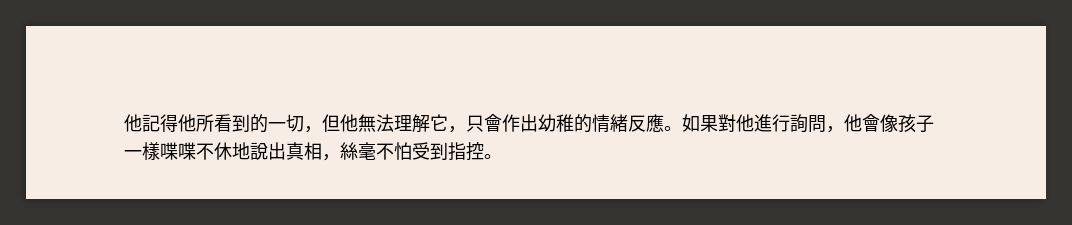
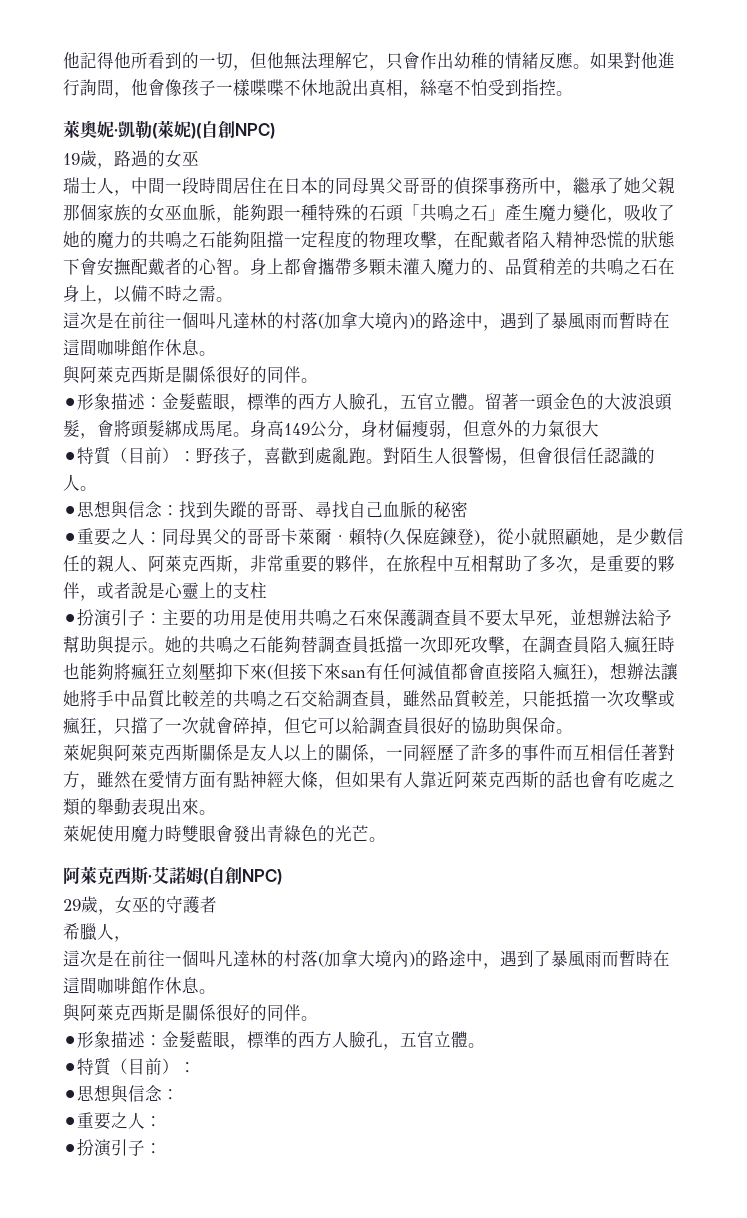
(502, 156) none -> [63,120,275,139] [63,150,199,169] [63,177,675,196] [63,204,675,223] [63,231,675,250] [63,258,675,276] [63,285,233,304] [63,312,670,331] [63,339,216,356] [63,366,318,384] [63,393,672,412] [63,420,599,439] [63,447,655,466] [63,474,97,491] [63,501,468,519] [63,528,684,547] [63,555,675,574] [63,582,267,601] [63,608,672,628] [63,636,675,655] [63,662,678,682] [63,690,675,709] [63,717,573,736] [63,744,675,763] [63,771,675,790] [63,797,216,816] [63,825,386,843] [63,866,282,885] [63,896,217,915] [63,923,131,942] [63,950,670,969] [63,977,216,994] [63,1004,318,1022] [63,1031,485,1050] [63,1058,196,1076] [63,1085,179,1103] [63,1112,162,1130] [63,1138,162,1157] // 萊奧妮‧凱勒(萊妮)(自創NPC) // 19歲，路過的女巫 // 瑞士人，中間一段時間居住在日本的同母異父哥哥的偵探事務所中，繼承了她父親那個家族的女巫血脈，能夠跟一種特殊的石頭「共鳴之石」產生魔力變化，吸收了她的魔力的共鳴之石能夠阻擋一定程度的物理攻擊，在配戴者陷入精神恐慌的狀態下會安撫配戴者的心智。身上都會攜帶多顆未灌入魔力的、品質稍差的共鳴之石在身上，以備不時之需。 // 這次是在前往一個叫凡達林的村落(加拿大境內)的路途中，遇到了暴風雨而暫時在這間咖啡館作休息。 // 與阿萊克西斯是關係很好的同伴。 // ⚫形象描述：金髮藍眼，標準的西方人臉孔，五官立體。留著一頭金色的大波浪頭髮，會將頭髮綁成馬尾。身高149公分，身材偏瘦弱，但意外的力氣很大 // ⚫特質（目前）：野孩子，喜歡到處亂跑。對陌生人很警惕，但會很信任認識的人。 // ⚫思想與信念：找到失蹤的哥哥、尋找自己血脈的秘密 // ⚫重要之人：同母異父的哥哥卡萊爾‧賴特(久保庭鍊登)，從小就照顧她，是少數信任的親人、阿萊克西斯，非常重要的夥伴，在旅程中互相幫助了多次，是重要的夥伴，或者說是心靈上的支柱 // ⚫扮演引子：主要的功用是使用共鳴之石來保護調查員不要太早死，並想辦法給予幫助與提示。她的共鳴之石能夠替調查員抵擋一次即死攻擊，在調查員陷入瘋狂時也能夠將瘋狂立刻壓抑下來(但接下來san有任何減值都會直接陷入瘋狂)，想辦法讓她將手中品質比較差的共鳴之石交給調查員，雖然品質較差，只能抵擋一次攻擊或瘋狂，只擋了一次就會碎掉，但它可以給調查員很好的協助與保命。 // 萊妮與阿萊克西斯關係是友人以上的關係，一同經歷了許多的事件而互相信任著對方，雖然在愛情方面有點神經大條，但如果有人靠近阿萊克西斯的話也會有吃處之類的舉動表現出來。 // 萊妮使用魔力時雙眼會發出青綠色的光芒。 // 阿萊克西斯‧艾諾姆(自創NPC) // 29歲，女巫的守護者 // 希臘人， // 這次是在前往一個叫凡達林的村落(加拿大境內)的路途中，遇到了暴風雨而暫時在這間咖啡館作休息。 // 與阿萊克西斯是關係很好的同伴。 // ⚫形象描述：金髮藍眼，標準的西方人臉孔，五官立體。 // ⚫特質（目前）： // ⚫思想與信念： // ⚫重要之人： // ⚫扮演引子：

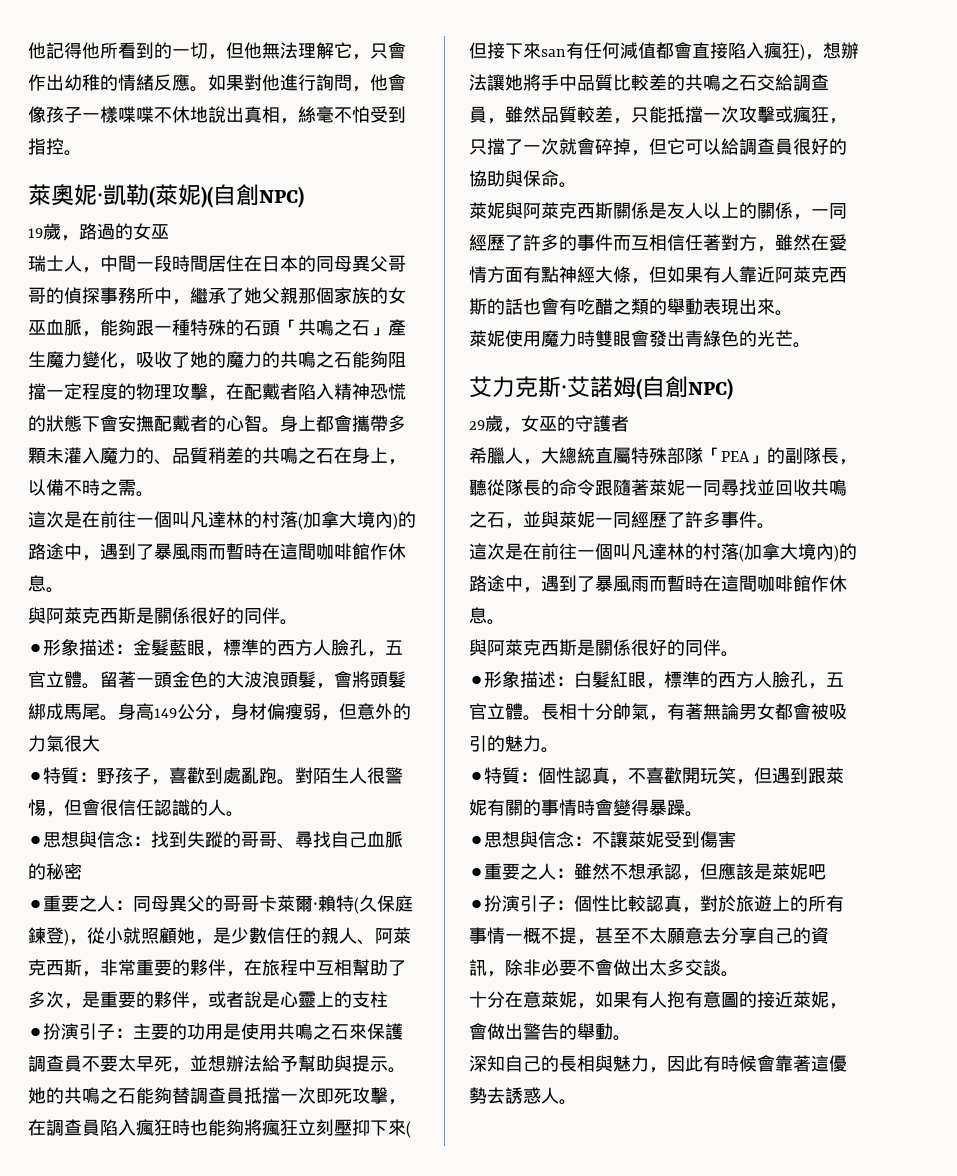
[111,447,179,464] （目前） -> (79, 775) none
[641,771,658,788] 處 -> [595,298,613,315] 醋
[63,866,131,885] 阿萊克西 -> [469,376,538,398] 艾力克
(131, 939) none -> [541,447,857,465] [469,479,847,496] [469,511,775,529] 大總統直屬特殊部隊「PEA」的副隊長，聽從隊長的命令跟隨著萊妮一同尋找並回收共鳴之石，並與萊妮一同經歷了許多事件。
[162,1031,485,1050] [63,1058,196,1076] [63,1085,179,1103] [63,1112,162,1130] [63,1138,162,1157] 金髮藍眼，標準的西方人臉孔，五官立體。 // ⚫特質（目前）： // ⚫思想與信念： // ⚫重要之人： // ⚫扮演引子： -> [574,671,844,689] [469,703,847,721] [469,735,559,753] [469,767,844,785] [469,799,703,817] [469,831,736,848] [469,863,826,881] [469,895,844,913] [469,927,829,945] [469,959,739,977] [469,991,847,1009] [469,1023,631,1041] [469,1055,847,1073] [469,1087,577,1105] 白髮紅眼，標準的西方人臉孔，五官立體。長相十分帥氣，有著無論男女都會被吸引的魅力。 // ⚫特質：個性認真，不喜歡開玩笑，但遇到跟萊妮有關的事情時會變得暴躁。 // ⚫思想與信念：不讓萊妮受到傷害 // ⚫重要之人：雖然不想承認，但應該是萊妮吧 // ⚫扮演引子：個性比較認真，對於旅遊上的所有事情一概不提，甚至不太願意去分享自己的資訊，除非必要不會做出太多交談。 // 十分在意萊妮，如果有人抱有意圖的接近萊妮，會做出警告的舉動。 // 深知自己的長相與魅力，因此有時候會靠著這優勢去誘惑人。

